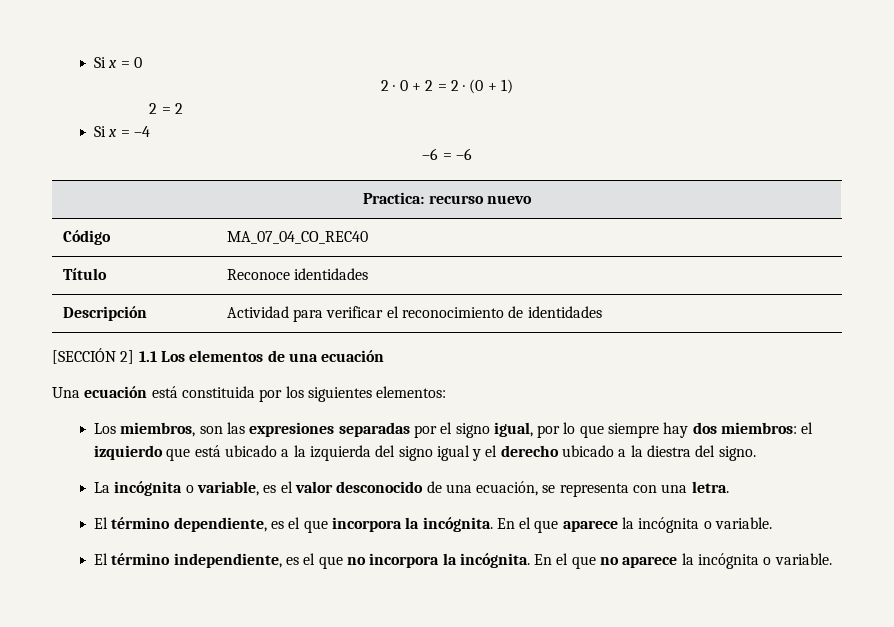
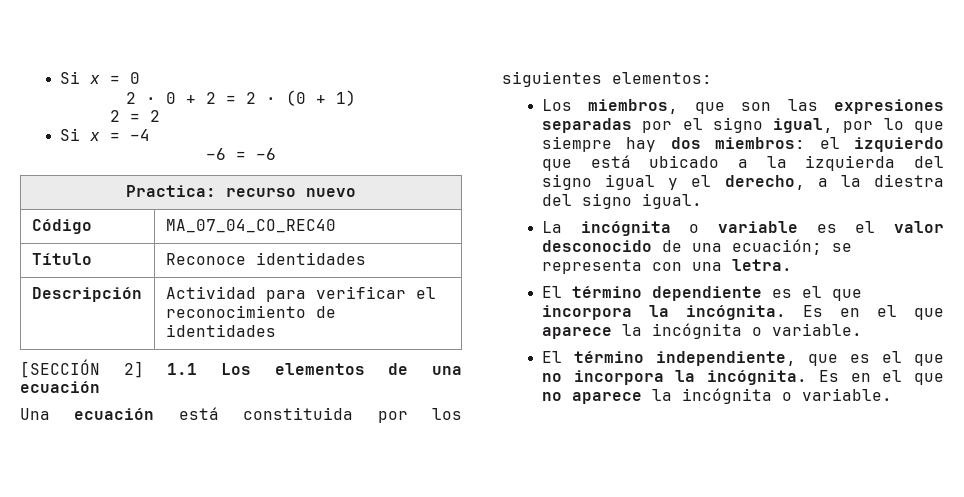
(196, 429) none -> [694,102,725,114] que
[500,445,615,457] derecho ubicado -> [724,175,805,190] derecho,
[718,446,756,461] signo. -> [582,193,703,209] signo igual.
[196,481,259,496] variable, -> [718,221,799,233] variable
[476,481,539,496] ecuación, -> [732,239,823,255] ecuación;
[173,517,267,532] dependiente, -> [652,286,763,301] dependiente
[496,518,515,529] En -> [803,305,861,317] Es en
(282, 560) none -> [808,354,839,366] que
[534,554,553,565] En -> [818,370,871,382] Es en

